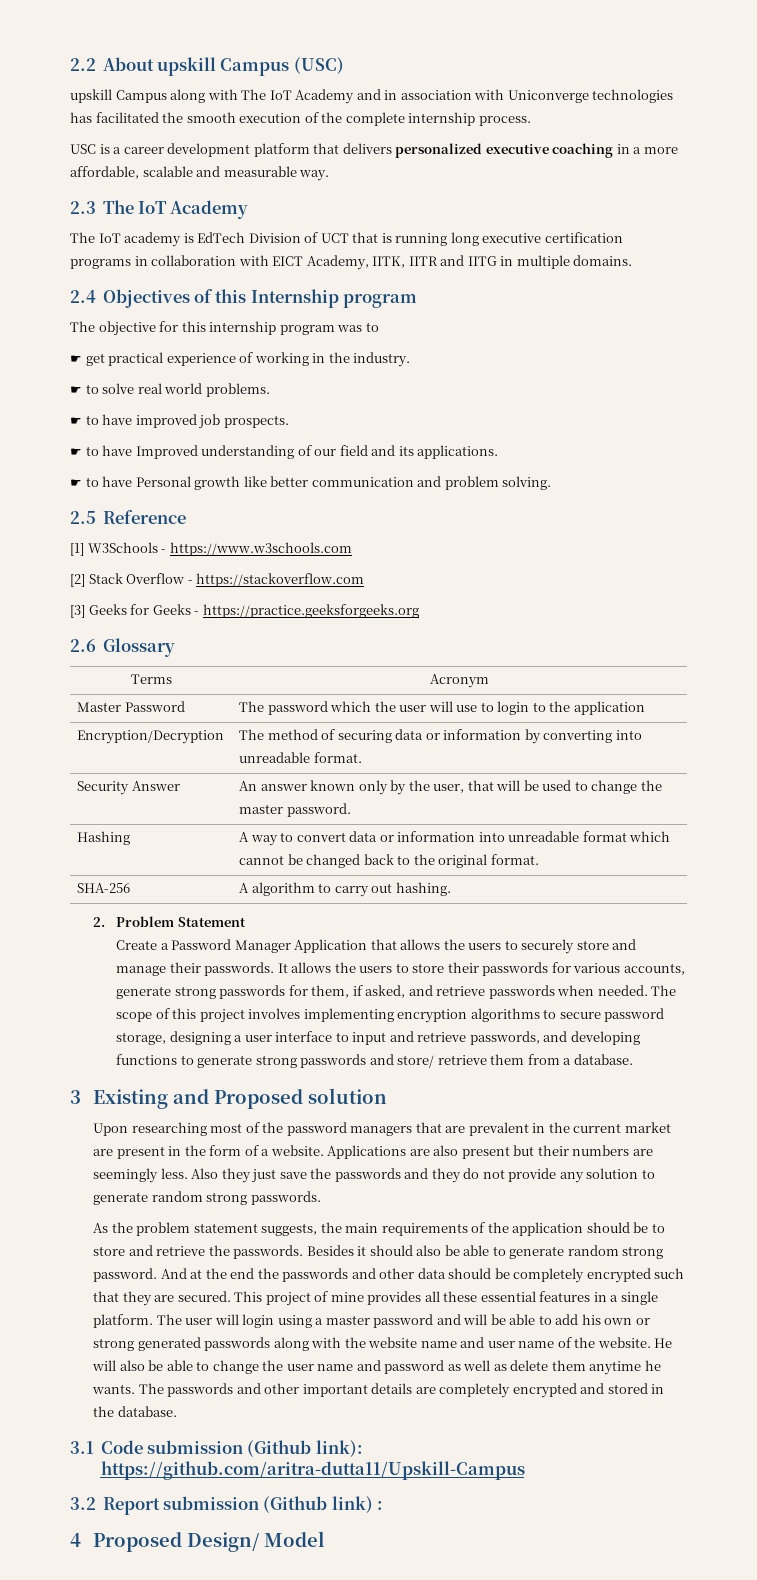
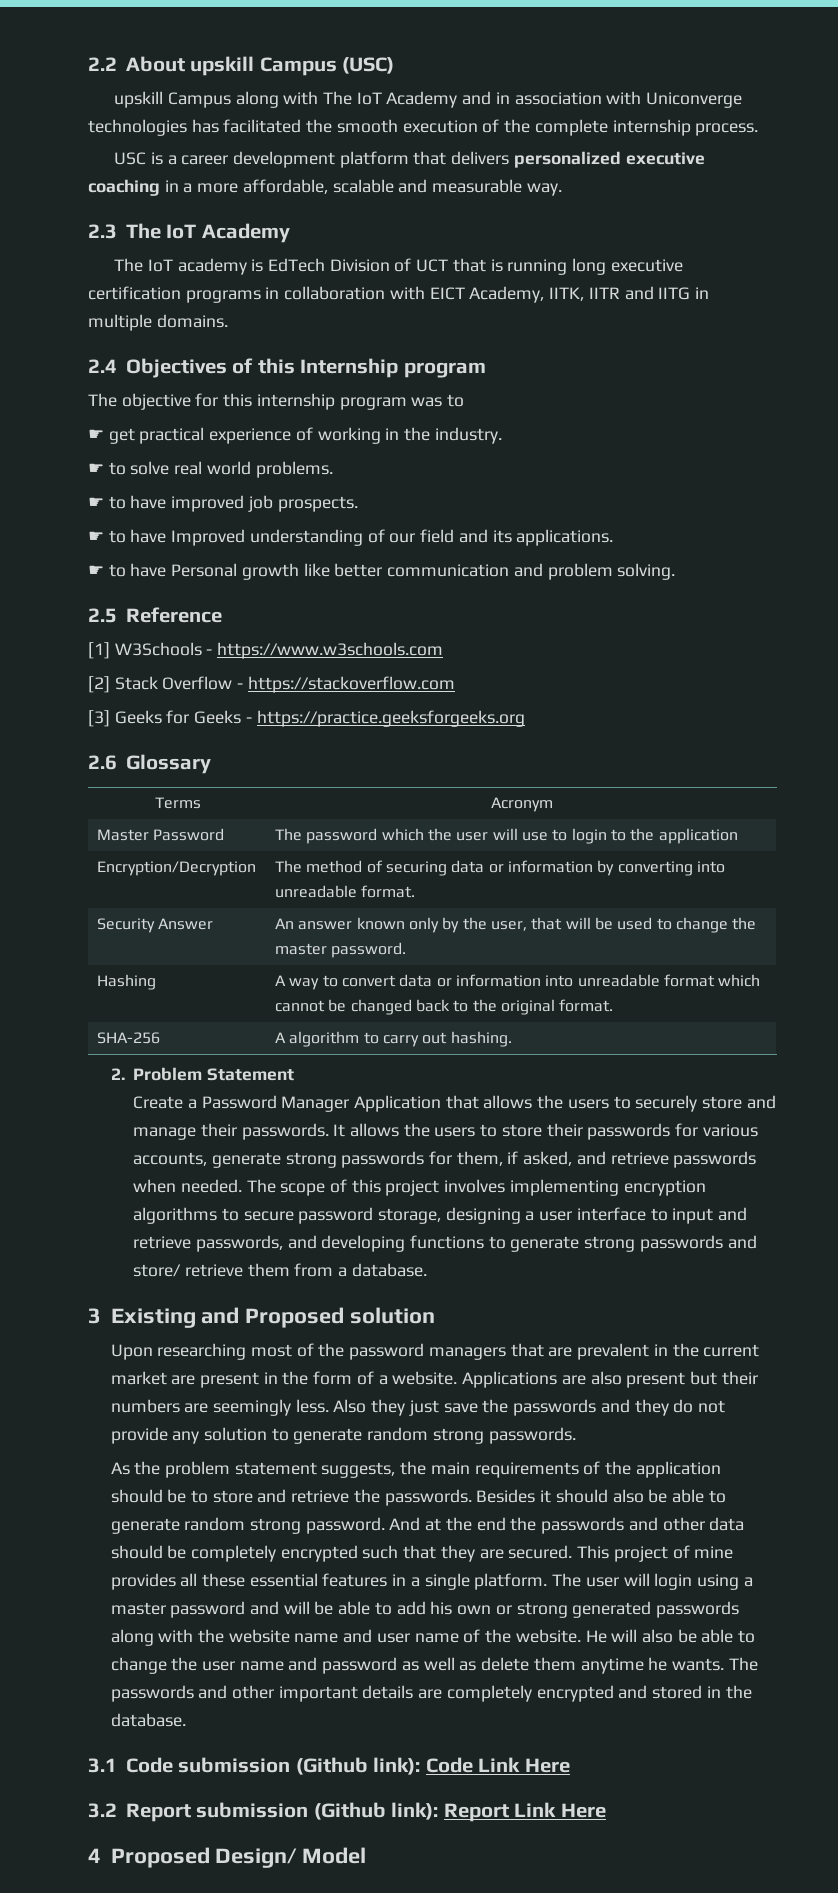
[100,1461,525,1480] https://github.com/aritra-dutta11/Upskill-Campus -> [425,1757,570,1773] Code Link Here
[331,1496,384,1513] link) : -> [391,1802,606,1822] link): Report Link Here

